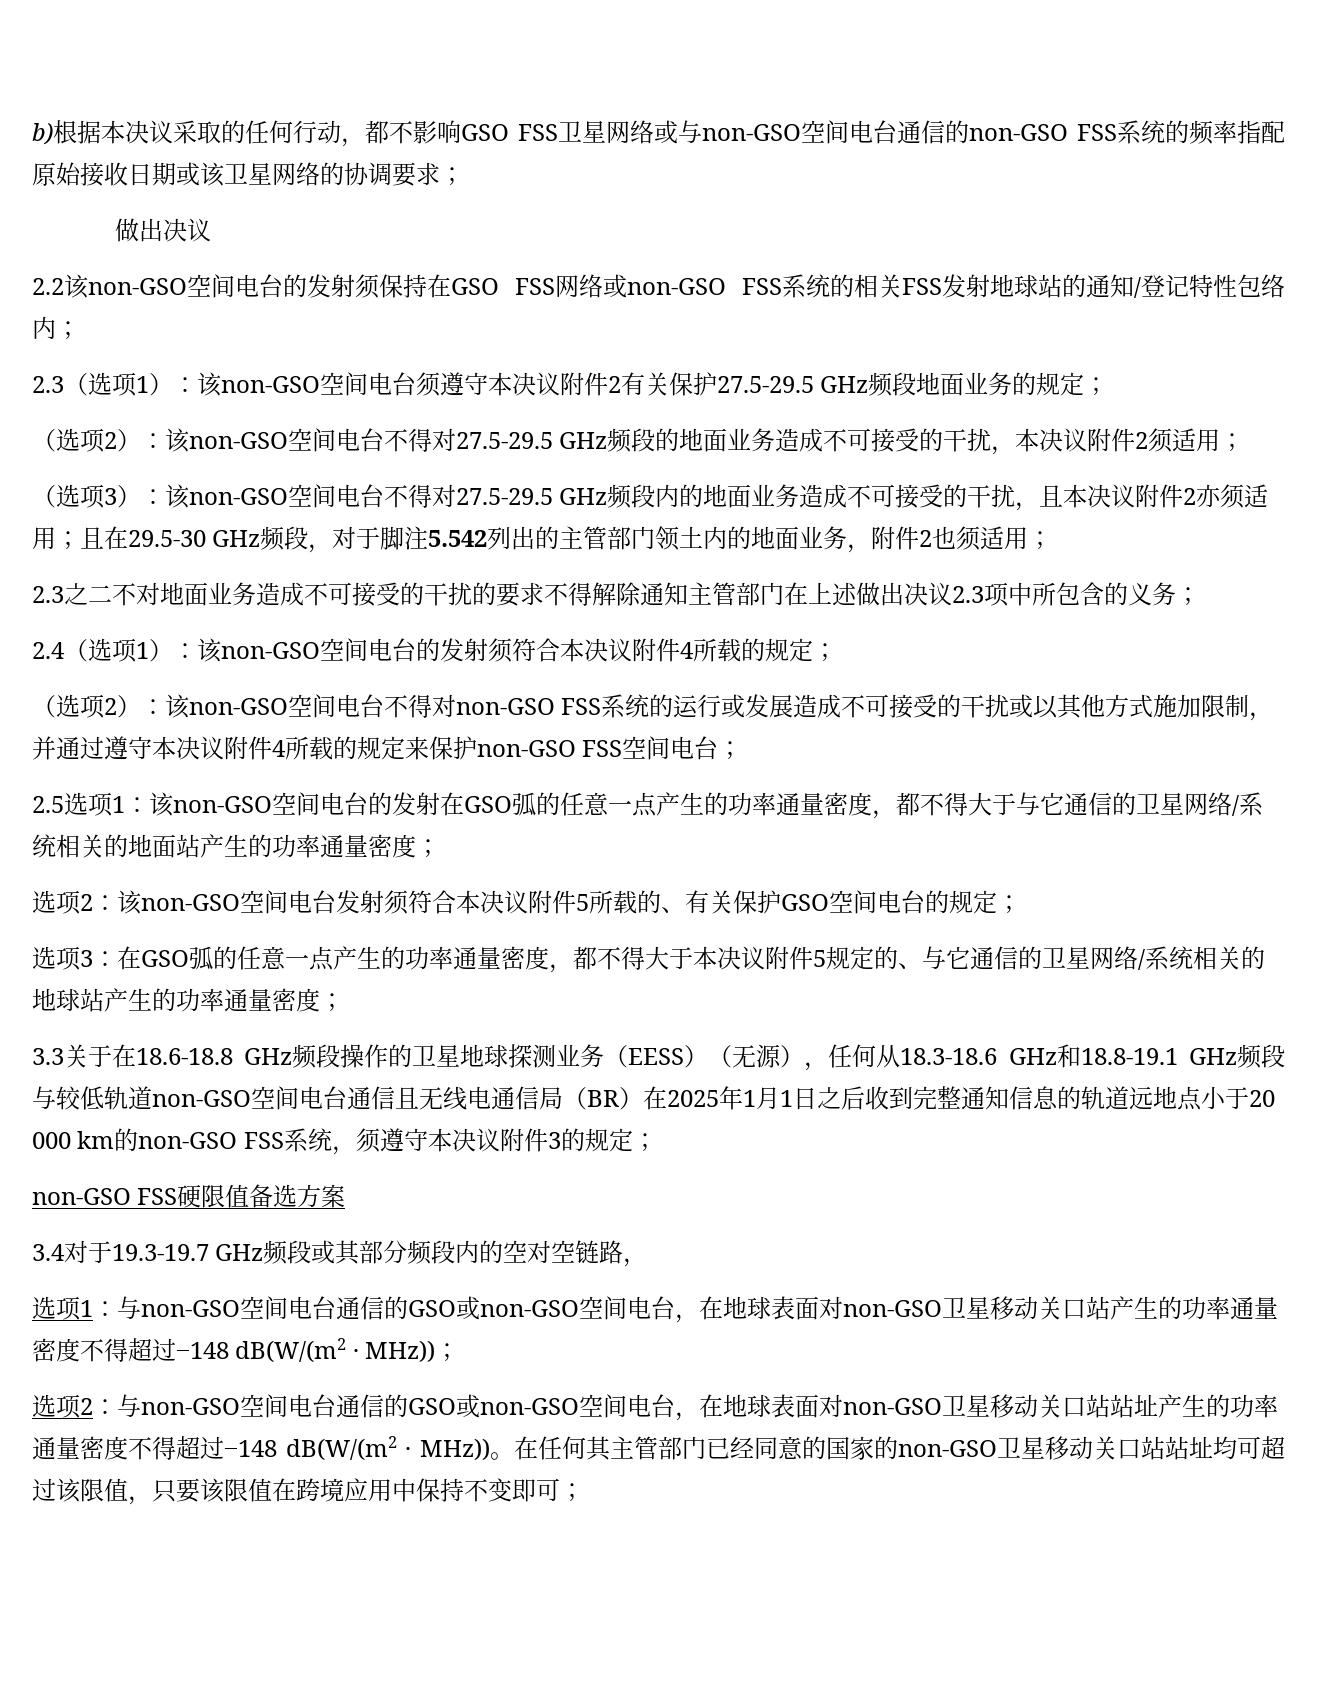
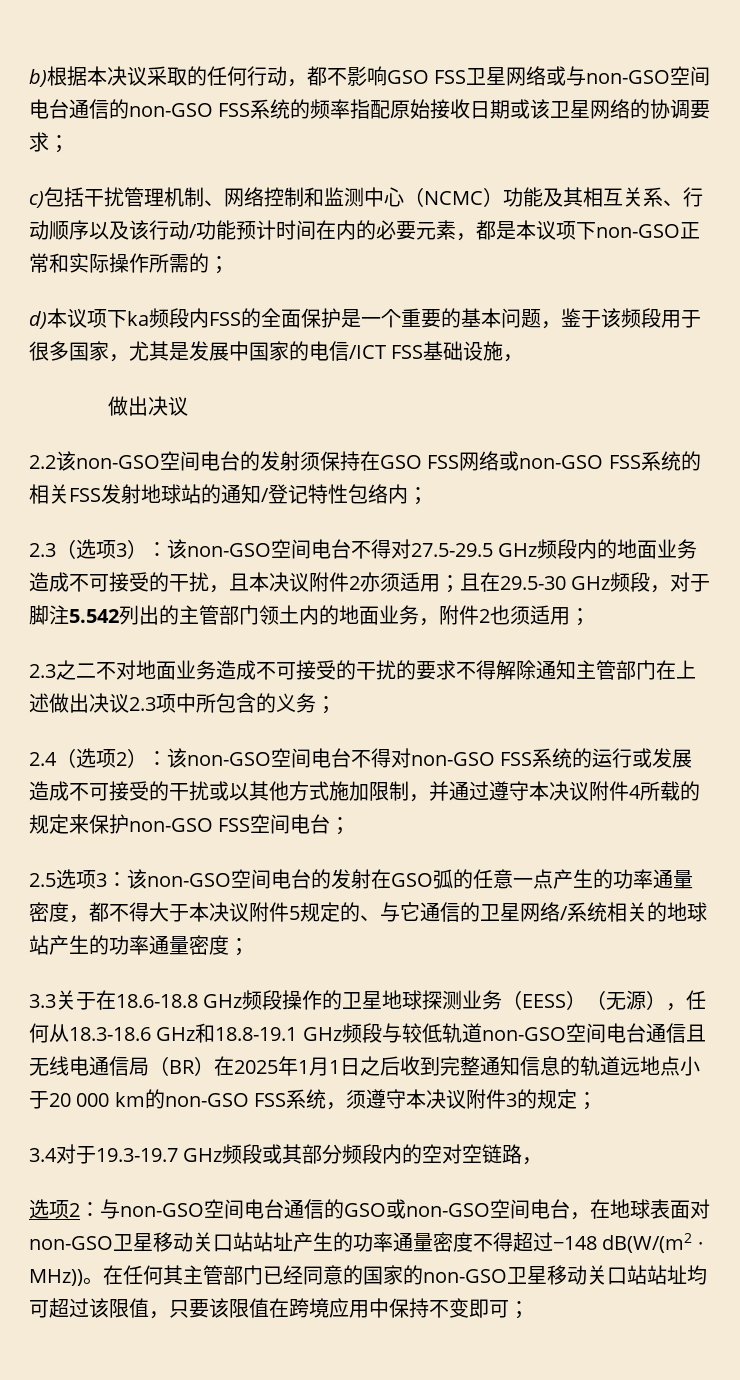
(464, 176) none -> [29,187,703,208] [29,220,700,241] [29,253,229,274] [29,308,701,329] [29,341,524,362] // c)包括干扰管理机制、网络控制和监测中心（NCMC）功能及其相互关系、行动顺序以及该行动/功能预计时间在内的必要元素，都是本议项下non-GSO正常和实际操作所需的； // d)本议项下ka频段内FSS的全面保护是一个重要的基本问题，鉴于该频段用于很多国家，尤其是发展中国家的电信/ICT FSS基础设施，
[136,372,1109,397] [32,428,1245,455] [32,484,105,509] 1）：该non-GSO空间电台须遵守本决议附件2有关保护27.5-29.5 GHz频段地面业务的规定； // （选项2）：该non-GSO空间电台不得对27.5-29.5 GHz频段的地面业务造成不可接受的干扰，本决议附件2须适用； // （选项 -> (116, 549) none
[136,638,837,663] [32,694,105,719] 1）：该non-GSO空间电台的发射须符合本决议附件4所载的规定； // （选项 -> (116, 758) none
[112,796,125,813] 1 -> [96,873,107,887] 3
[1016,792,1263,816] [32,834,440,858] [32,890,1021,915] [32,946,693,973] 与它通信的卫星网络/系统相关的地面站产生的功率通量密度； // 选项2：该non-GSO空间电台发射须符合本决议附件5所载的、有关保护GSO空间电台的规定； // 选项3：在GSO弧的任意一点产生的功率通量密度，都不得大于 -> (189, 913) none
[32,1184,346,1208] // non-GSO FSS硬限值备选方案 -> (598, 1101) none
[32,1296,1278,1323] [32,1338,460,1363] // 选项1：与non-GSO空间电台通信的GSO或non-GSO空间电台，在地球表面对non-GSO卫星移动关口站产生的功率通量密度不得超过−148 dB(W/(m2 · MHz))； -> (543, 1161) none

